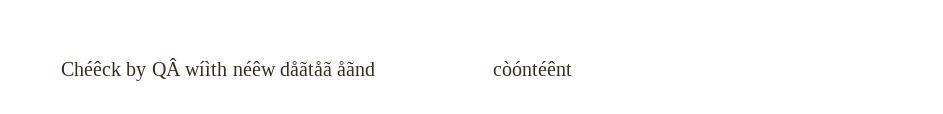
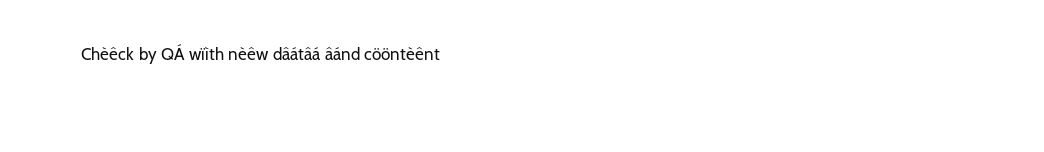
[61,58,572,81] Chéêck by QÂ wíìth néêw dåãtåã åãnd còóntéênt -> [81,44,441,64] Chèêck by QÁ wïìth nèêw dâátâá âánd cööntèênt

